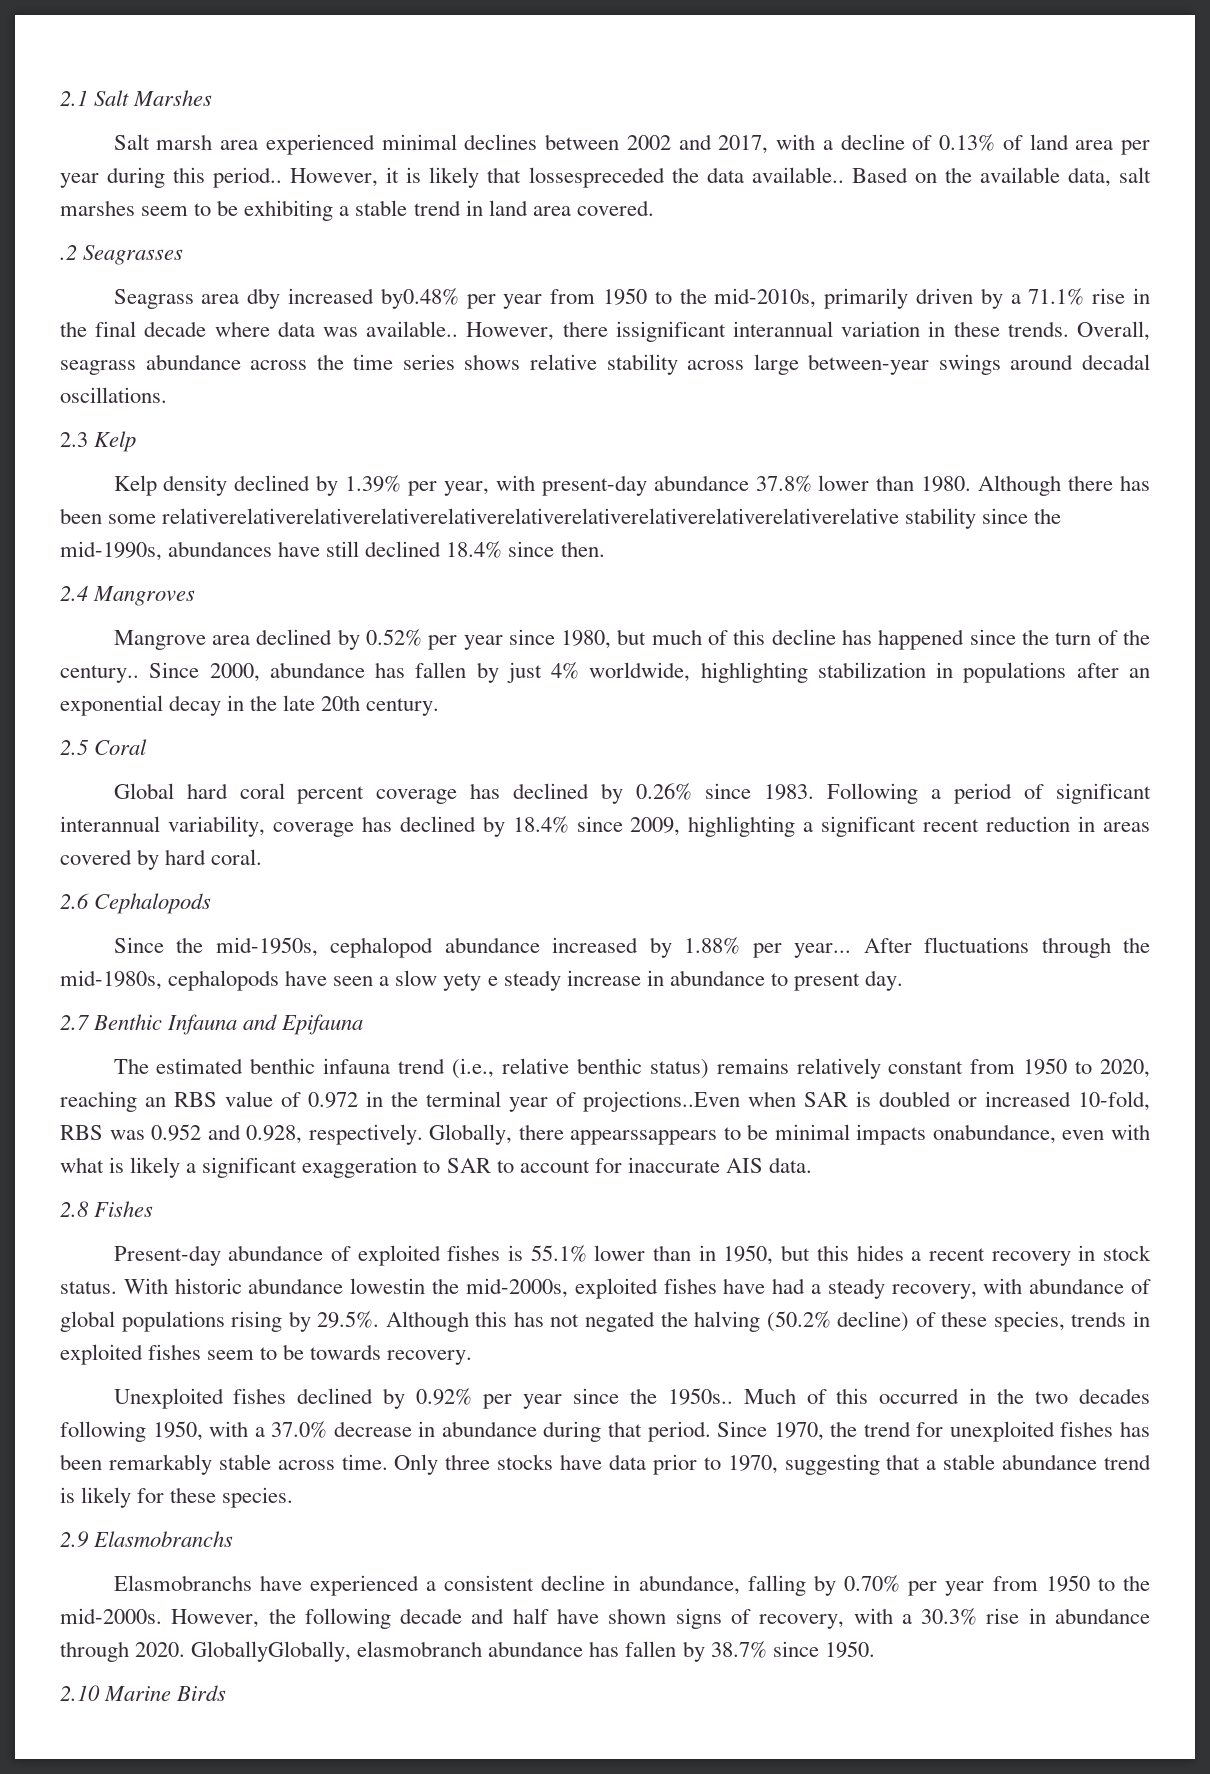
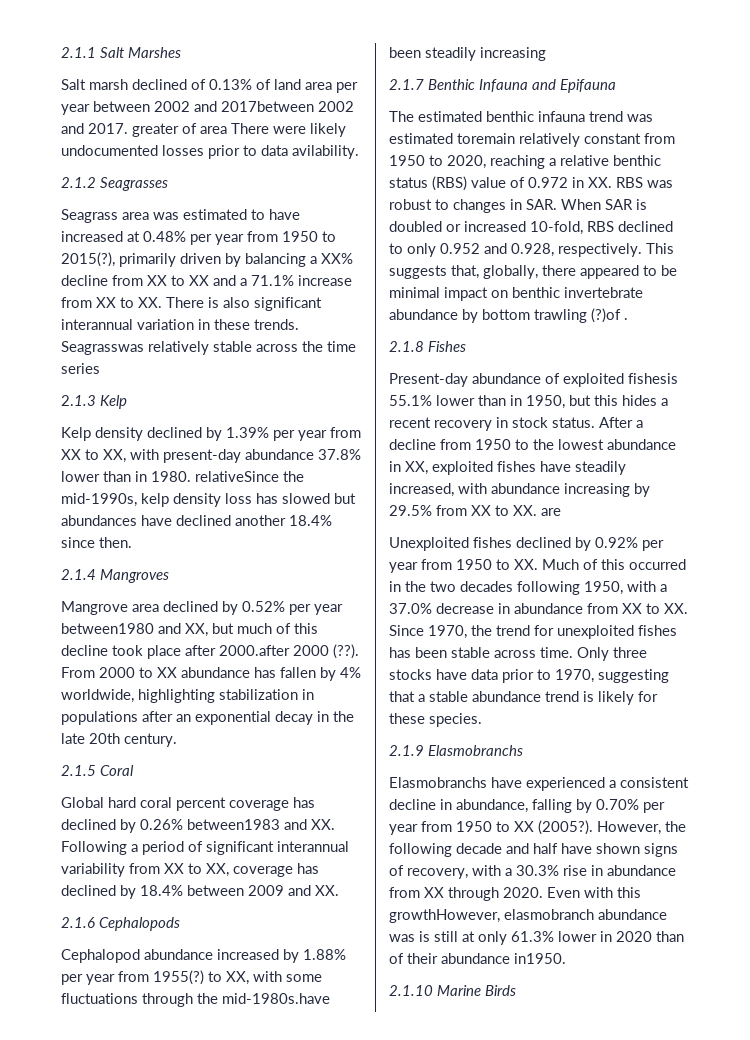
[60,90,88,106] 2.1 -> [61,47,96,58] 2.1.1
[220,134,905,155] area experienced minimal declines between 2002 and 2017, with a decline -> [132,79,187,90] declined
[107,167,1151,188] [60,200,654,221] [60,245,184,265] [113,288,817,309] during this period.. However, it is likely that lossespreceded the data available.. Based on the available data, salt marshes seem to be exhibiting a stable trend in land area covered. // .2 Seagrasses // Seagrass area dby increased by0.48% per year from 1950 to the mid-2010s, -> [93,101,354,112] [61,123,346,137] [61,145,359,159] [61,177,168,191] [61,209,300,223] [61,231,336,245] [61,252,115,267] between 2002 and 2017between 2002 and 2017. greater of area There were likely undocumented losses prior to data avilability. // 2.1.2 Seagrasses // Seagrass area was estimated to have increased at 0.48% per year from 1950 to 2015(?),
[1010,288,1150,305] [60,321,726,342] a 71.1% rise in the final decade where data was available.. However, there issignificant -> [245,253,353,267] [61,275,352,286] [61,297,322,311] balancing a XX% decline from XX to XX and a 71.1% increase from XX to XX. There is also significant
[1077,321,1151,341] [60,354,241,375] Overall, seagrass abundance -> [61,341,252,355] Seagrasswas relatively stable
[464,354,1150,375] [60,387,167,403] [60,432,88,447] shows relative stability across large between-year swings around decadal oscillations. // 2.3 -> [61,395,96,406] // 2.1.3
[443,481,489,496] year, -> [298,427,361,441] [61,449,126,463] year from XX to XX,
[921,475,1150,496] [60,508,1062,529] [60,541,442,561] 1980. Although there has been some relativerelativerelativerelativerelativerelativerelativerelativerelativerelativerelative stability since the mid-1990s, abundances have still declined -> [135,471,304,482] [61,493,356,507] [61,515,286,526] in 1980. relativeSince the mid-1990s, kelp density loss has slowed but abundances have declined another
[60,585,88,601] 2.4 -> [61,569,96,580] 2.1.4
[508,629,612,649] since 1980, -> [61,623,208,637] between1980 and XX,
[842,629,1151,650] [60,662,542,683] has happened since the turn of the century.. Since 2000, abundance has fallen by just -> [112,644,359,659] [61,667,336,681] took place after 2000.after 2000 (??). From 2000 to XX abundance has fallen by
[60,740,89,755] 2.5 -> [61,765,96,776] 2.1.5
[705,783,815,800] since 1983. -> [187,819,335,830] between1983 and XX.
[167,816,265,837] variability, -> [61,863,229,877] variability from XX to XX,
[576,816,1150,837] [60,849,263,870] [60,893,212,914] [113,937,434,958] since 2009, highlighting a significant recent reduction in areas covered by hard coral. // 2.6 Cephalopods // Since the mid-1950s, cephalopod -> [187,885,339,896] [61,917,180,931] [61,949,140,963] between 2009 and XX. // 2.1.6 Cephalopods // Cephalopod
[794,937,1150,958] [60,970,904,991] [60,1015,90,1030] year... After fluctuations through the mid-1980s, cephalopods have seen a slow yety e steady increase in abundance to present day. // 2.7 -> [86,970,322,985] [61,993,330,1007] [389,47,546,61] [389,79,424,90] year from 1955(?) to XX, with some fluctuations through the mid-1980s.have been steadily increasing // 2.1.7
[452,1058,789,1079] (i.e., relative benthic status) remains -> [627,114,653,122] [389,133,515,144] was estimated toremain
[145,1091,796,1112] an RBS value of 0.972 in the terminal year of projections..Even when -> [549,155,661,166] [389,176,673,191] [389,199,601,213] a relative benthic status (RBS) value of 0.972 in XX. RBS was robust to changes in SAR. When
[109,1130,145,1140] was -> [618,221,673,232] [389,243,436,257] declined to only
[429,1124,1150,1145] [60,1157,812,1178] [60,1201,89,1217] Globally, there appearssappears to be minimal impacts onabundance, even with what is likely a significant exaggeration to SAR to account for inaccurate AIS data. // 2.8 -> [646,243,674,254] [389,265,677,279] [389,287,643,301] [389,308,628,323] [389,341,424,352] This suggests that, globally, there appeared to be minimal impact on benthic invertebrate abundance by bottom trawling (?)of . // 2.1.8
[447,1245,524,1261] fishes is -> [628,373,678,384] fishesis
[123,1278,1151,1299] [60,1311,1150,1332] [60,1344,473,1365] With historic abundance lowestin the mid-2000s, exploited fishes have had a steady recovery, with abundance of global populations rising by 29.5%. Although this has not negated the halving (50.2% decline) of these species, trends in exploited fishes seem to be towards recovery. -> [599,417,643,428] [389,439,676,450] [389,461,626,475] [389,483,650,497] [389,505,561,516] After a decline from 1950 to the lowest abundance in XX, exploited fishes have steadily increased, with abundance increasing by 29.5% from XX to XX. are
[572,1388,733,1405] since the 1950s.. -> [421,559,538,570] from 1950 to XX.
[543,1421,711,1442] during that period. -> [587,603,688,614] from XX to XX.
[108,1454,212,1475] remarkably -> (447, 652) none
[60,1531,89,1547] 2.9 -> [389,745,424,756] 2.1.9
[1123,1575,1151,1591] [60,1608,162,1624] the mid-2000s. -> [514,820,593,835] XX (2005?).
[60,1641,875,1662] [60,1685,100,1701] through 2020. GloballyGlobally, elasmobranch abundance has fallen by 38.7% since 1950. // 2.10 -> [389,887,641,901] [389,909,667,923] [389,931,684,945] [389,953,566,964] [389,985,433,996] from XX through 2020. Even with this growthHowever, elasmobranch abundance was is still at only 61.3% lower in 2020 than of their abundance in1950. // 2.1.10

